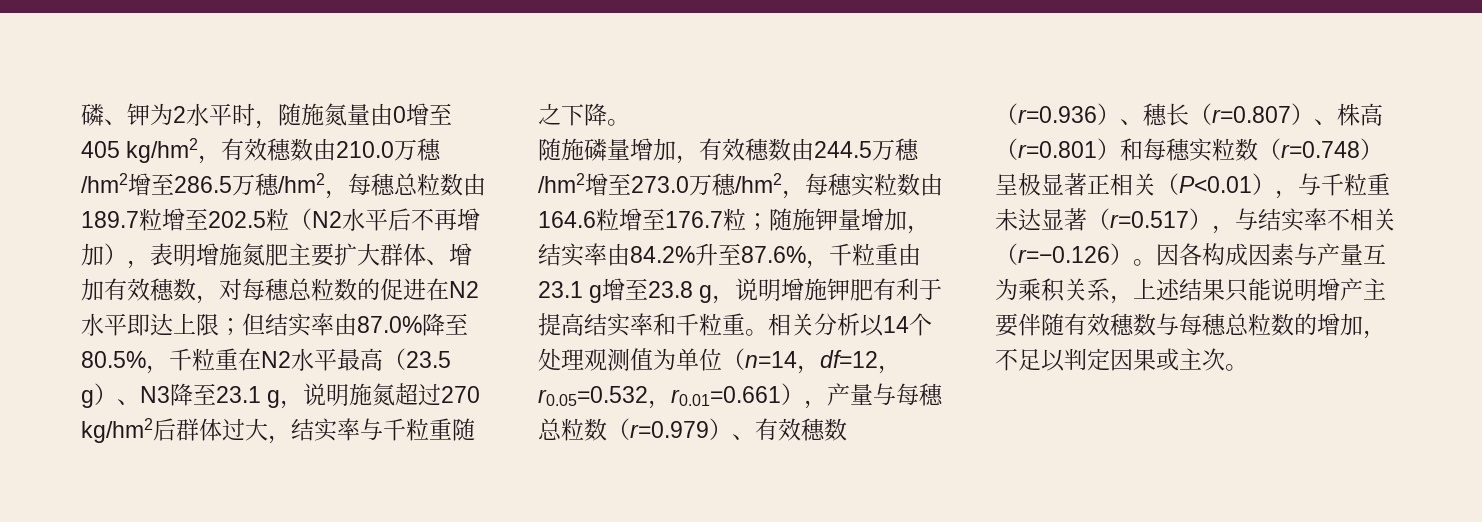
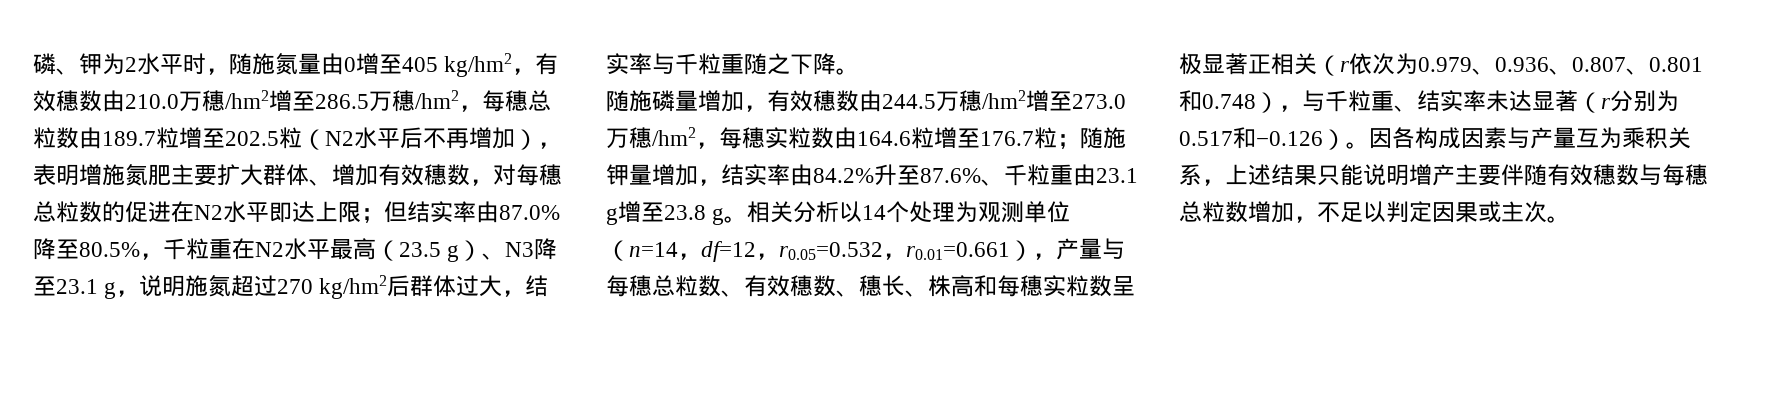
[806,260,829,269] ， -> [981,179,1004,186] 、
[712,278,943,304] [538,313,745,337] ，说明增施钾肥有利于提高结实率和千粒重 -> (725, 216) none
[584,348,676,371] 观测值为 -> [955,201,1025,223] 为观测
[607,418,732,440] （r=0.979） -> (721, 286) none
[995,103,1383,126] [995,138,1120,160] （r=0.936）、穗长（r=0.807）、株高（r=0.801） -> [836,275,974,297] 、穗长、株高
[1258,138,1383,160] （r=0.748） -> (1112, 286) none
[1179,176,1252,193] P<0.01 -> [1340,53,1703,75] [1179,90,1256,112] r依次为0.979、0.936、0.807、0.801和0.748
(1390, 184) none -> [1394,90,1486,112] 、结实率
[1110,208,1396,234] [995,243,1110,265] r=0.517），与结实率不相关（r=−0.126 -> [1601,90,1679,112] [1179,127,1323,149] r分别为0.517和−0.126
[1294,313,1317,336] 的 -> (1248, 212) none

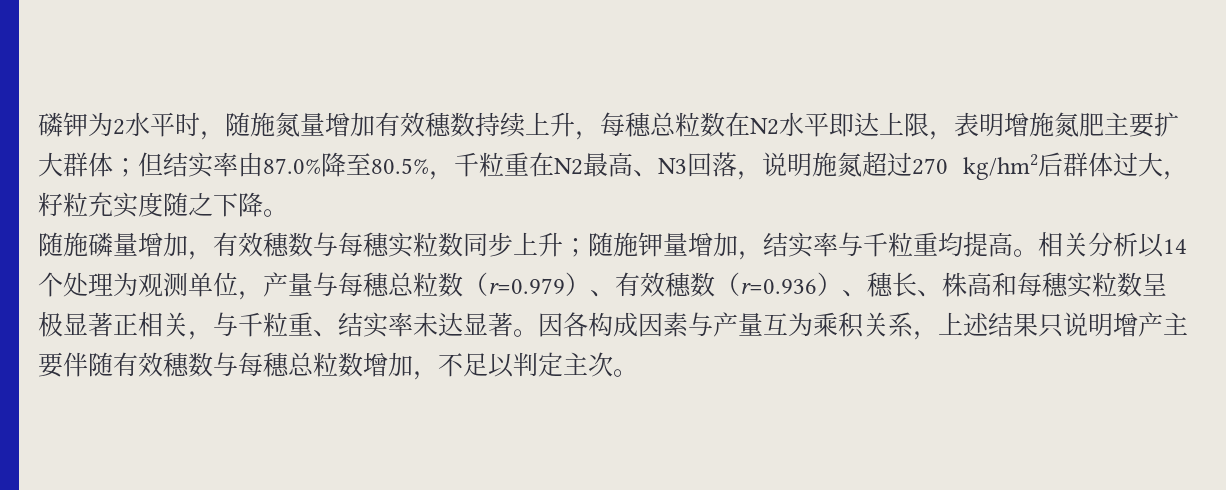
[33,53,79,75] 磷、 -> [38,112,63,137] 磷
[321,53,559,77] [33,90,551,112] [33,127,538,150] 由0增至405 kg/hm2，有效穗数由210.0万穗/hm2增至286.5万穗/hm2，每穗总粒数由189.7粒增至202.5粒（N2水平后不再增加） -> [325,112,929,140] 增加有效穗数持续上升，每穗总粒数在N2水平即达上限
[309,164,562,186] [33,201,361,223] 、增加有效穗数，对每穗总粒数的促进在N2水平即达上限 -> (113, 164) none
[284,238,558,262] [33,276,117,299] 水平最高（23.5 g）、N3降至23.1 g -> [583,152,737,177] 最高、N3回落
[525,275,549,297] [606,53,744,75] 结实率与千粒重 -> [38,192,163,218] 籽粒充实度
[859,90,1126,112] [606,127,1057,149] 由244.5万穗/hm2增至273.0万穗/hm2，每穗实粒数由164.6粒增至176.7粒 -> [313,232,563,258] 与每穗实粒数同步上升
[790,164,1138,186] [606,201,725,225] 由84.2%升至87.6%、千粒重由23.1 g增至23.8 g -> [838,232,1013,257] 与千粒重均提高
[606,240,1033,262] （n=14，df=12，r0.05=0.532，r0.01=0.661） -> (238, 284) none
(721, 286) none -> [463,272,590,296] （r=0.979）
(836, 286) none -> [715,272,842,296] （r=0.936）
[1317,53,1703,76] [1179,90,1279,113] （r依次为0.979、0.936、0.807、0.801和0.748） -> (188, 324) none
[1578,90,1679,113] [1179,127,1346,150] （r分别为0.517和−0.126） -> (513, 324) none
[1340,164,1363,186] 能 -> (1063, 325) none
[1432,201,1501,223] 因果或 -> (563, 364) none

